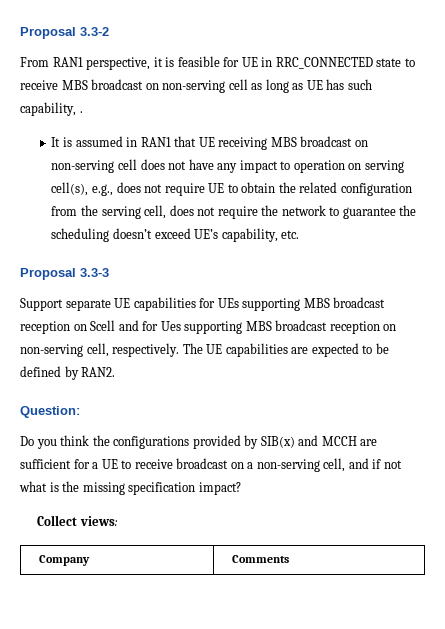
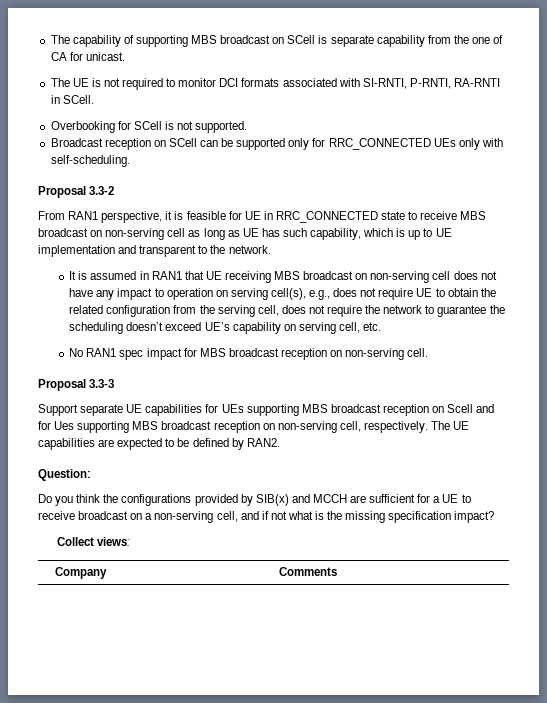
(20, 33) none -> [50,35,504,47] [50,52,125,61] [50,78,501,90] [50,95,94,104] [50,121,248,133] [50,138,503,150] [50,155,130,167] The capability of supporting MBS broadcast on SCell is separate capability from the one of CA for unicast. // The UE is not required to monitor DCI formats associated with SI-RNTI, P-RNTI, RA-RNTI in SCell. // Overbooking for SCell is not supported. // Broadcast reception on SCell can be supported only for RRC_CONNECTED UEs only with self-scheduling. //
[79,111,83,113] . -> [363,228,452,240] [38,245,271,257] which is up to UE implementation and transparent to the network.
[221,228,300,242] capability, etc. -> [232,322,382,334] [69,348,429,360] capability on serving cell, etc. // No RAN1 spec impact for MBS broadcast reception on non-serving cell.

